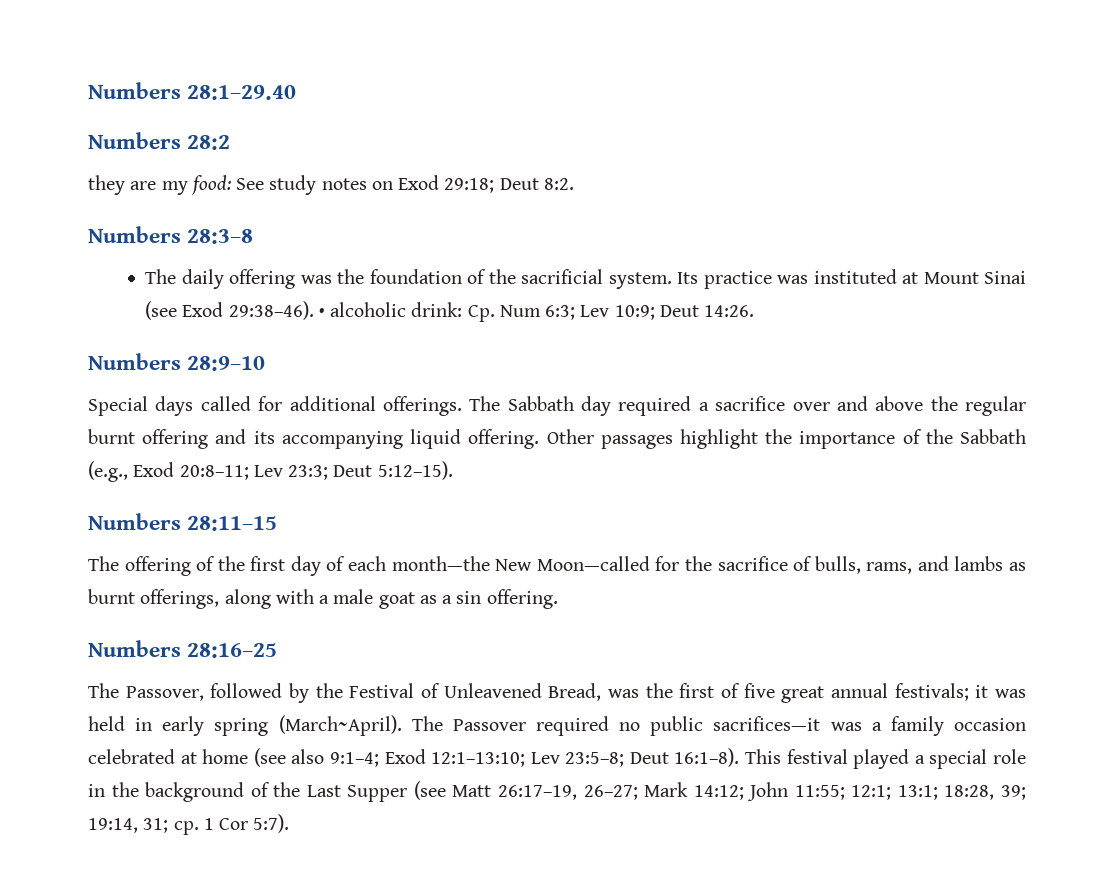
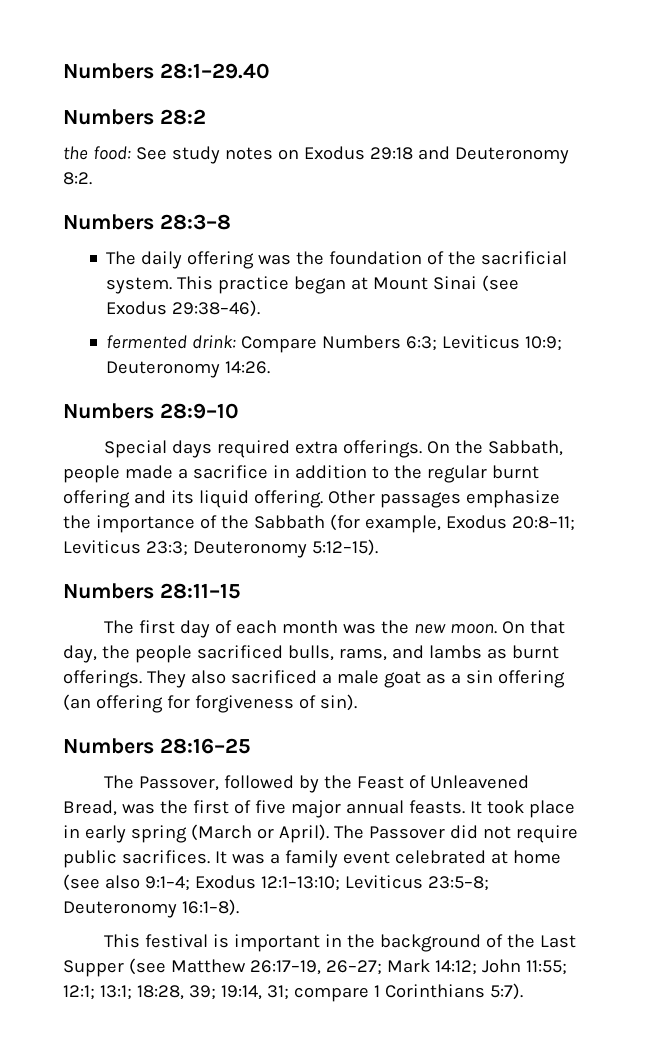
[88,175,188,195] they are my -> [63,146,88,160] the
[398,175,539,193] Exod 29:18; Deut -> [303,146,569,164] Exodus 29:18 and Deuteronomy
[677,269,897,289] Its practice was instituted -> [177,276,347,294] This practice began
[182,302,224,317] Exod -> [106,301,168,315] Exodus
[318,302,699,322] • alcoholic drink: Cp. Num 6:3; Lev 10:9; Deut -> [106,335,563,353] [106,361,221,378] // fermented drink: Compare Numbers 6:3; Leviticus 10:9; Deuteronomy
[200,396,924,416] called for additional offerings. The Sabbath day required a sacrifice over and above -> [217,440,564,458] [63,465,389,483] required extra offerings. On the Sabbath, people made a sacrifice in addition to
[281,431,403,449] accompanying -> (194, 497) none
[679,429,758,449] highlight -> [465,490,560,508] emphasize
[88,461,373,482] (e.g., Exod 20:8–11; Lev 23:3; Deut -> [329,514,575,533] [63,540,307,558] (for example, Exodus 20:8–11; Leviticus 23:3; Deuteronomy
[124,556,245,576] offering of the -> (135, 627) none
[391,556,813,571] month—the New Moon—called for the sacrifice of -> [282,620,566,634] [63,645,283,663] month was the new moon. On that day, the people sacrificed
[140,589,314,609] offerings, along with -> [63,670,317,688] offerings. They also sacrificed
[486,589,558,609] offering. -> [497,670,565,688] [63,694,357,713] offering (an offering for forgiveness of sin).
[349,683,415,698] Festival -> [357,776,405,789] Feast
[781,683,1026,703] [88,715,821,736] great annual festivals; it was held in early spring (March~April). The Passover required no public sacrifices—it -> [290,800,575,818] [63,824,578,843] [63,850,227,868] major annual feasts. It took place in early spring (March or April). The Passover did not require public sacrifices. It
[953,718,1026,731] occasion -> [342,851,390,864] event
[384,749,669,767] Exod 12:1–13:10; Lev 23:5–8; Deut -> [194,875,489,891] [63,901,177,918] Exodus 12:1–13:10; Leviticus 23:5–8; Deuteronomy
(740, 757) none -> (239, 907) //
[853,749,1027,769] played a special role -> [213,934,321,952] is important
[452,785,492,797] Matt -> [170,959,246,973] Matthew
[173,818,249,835] cp. 1 Cor -> [293,984,485,1002] compare 1 Corinthians

